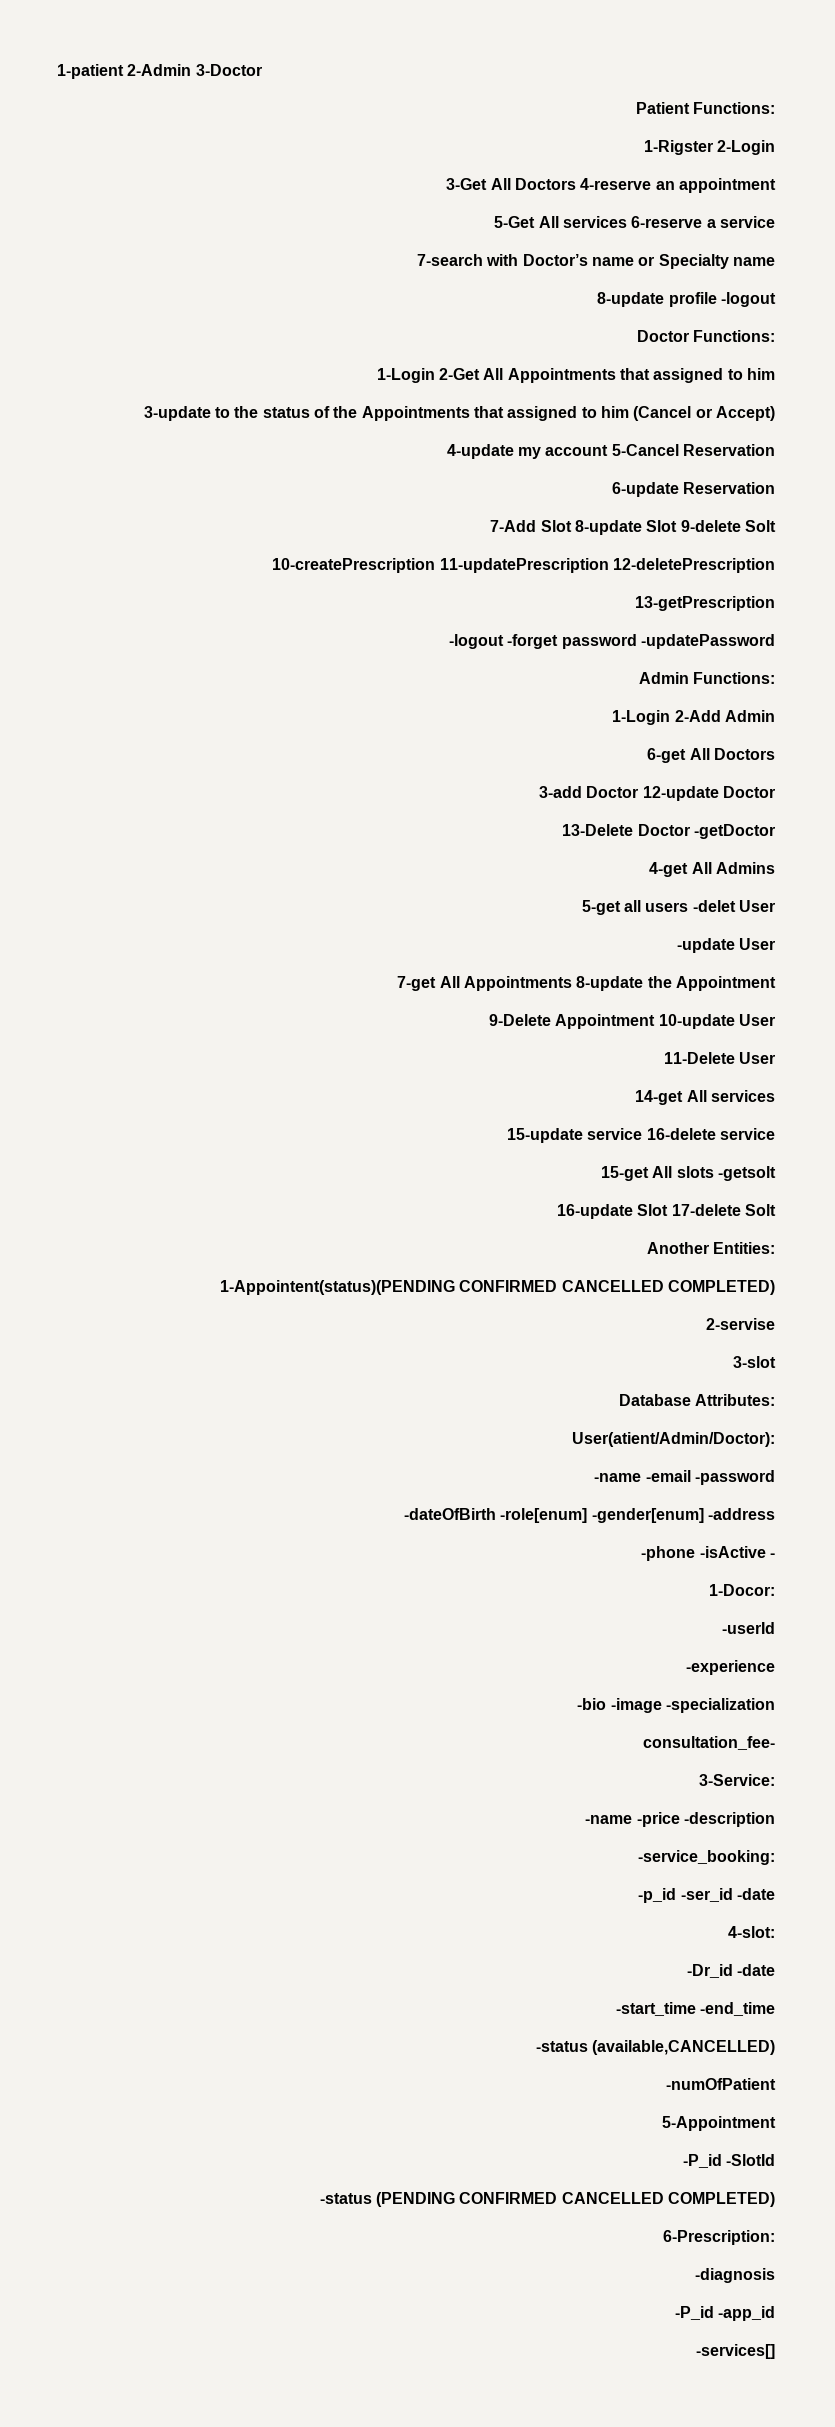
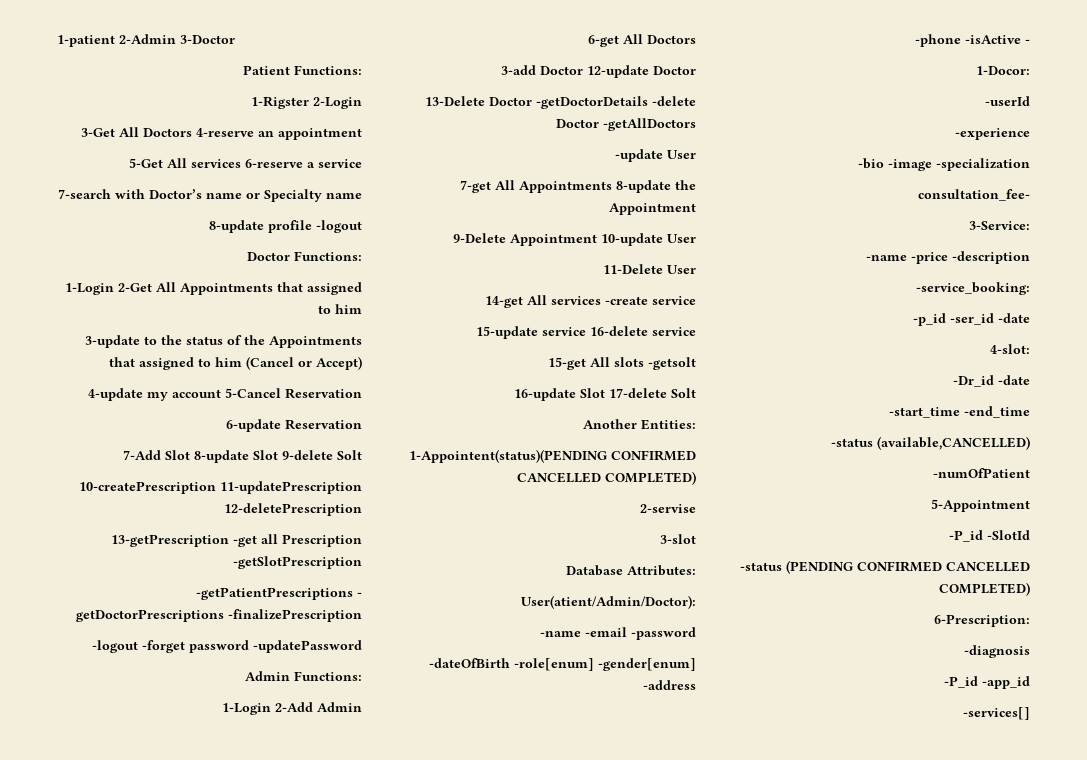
(775, 603) none -> [233,534,362,547] [233,556,362,569] [196,587,362,600] [76,609,362,622] -get all Prescription -getSlotPrescription // -getPatientPrescriptions - getDoctorPrescriptions -finalizePrescription
[694,824,776,839] [649,862,776,877] [581,900,776,915] -getDoctor // 4-get All Admins // 5-get all users -delet User -> [536,96,696,109] [556,118,696,131] -getDoctorDetails -delete Doctor -getAllDoctors
(776, 1096) none -> [605,296,696,305] -create service

